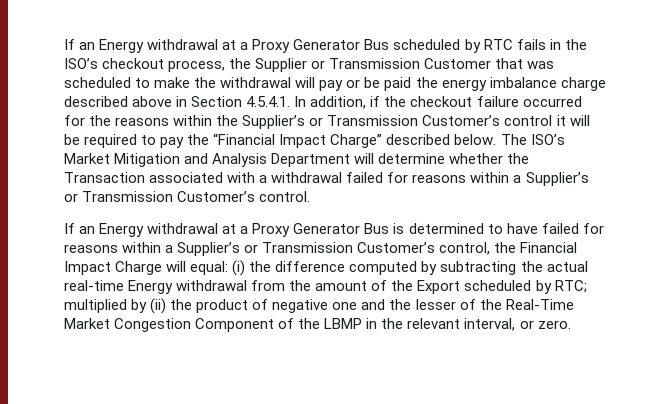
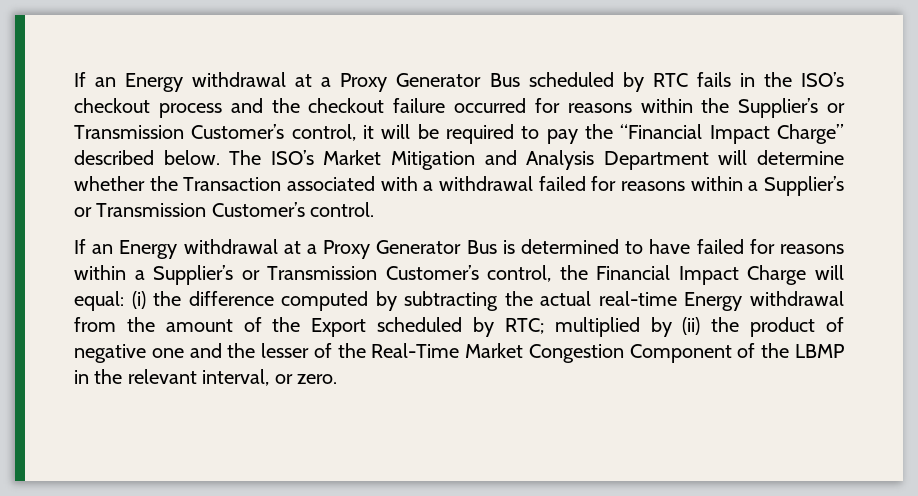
[168,58,555,72] [64,77,606,91] [64,96,381,109] process, the Supplier or Transmission Customer that was scheduled to make the withdrawal will pay or be paid the energy imbalance charge described above in Section 4.5.4.1. In addition, if -> [158,98,263,118] process and
[89,115,112,126] the -> (560, 105) none
[504,115,553,126] control -> [291,124,356,141] control,

